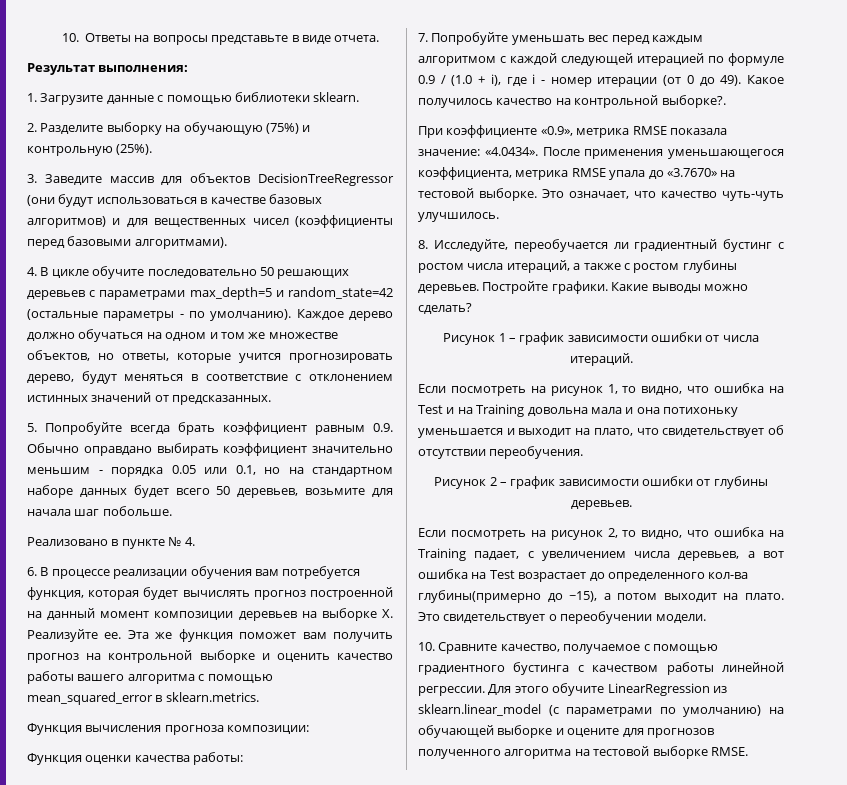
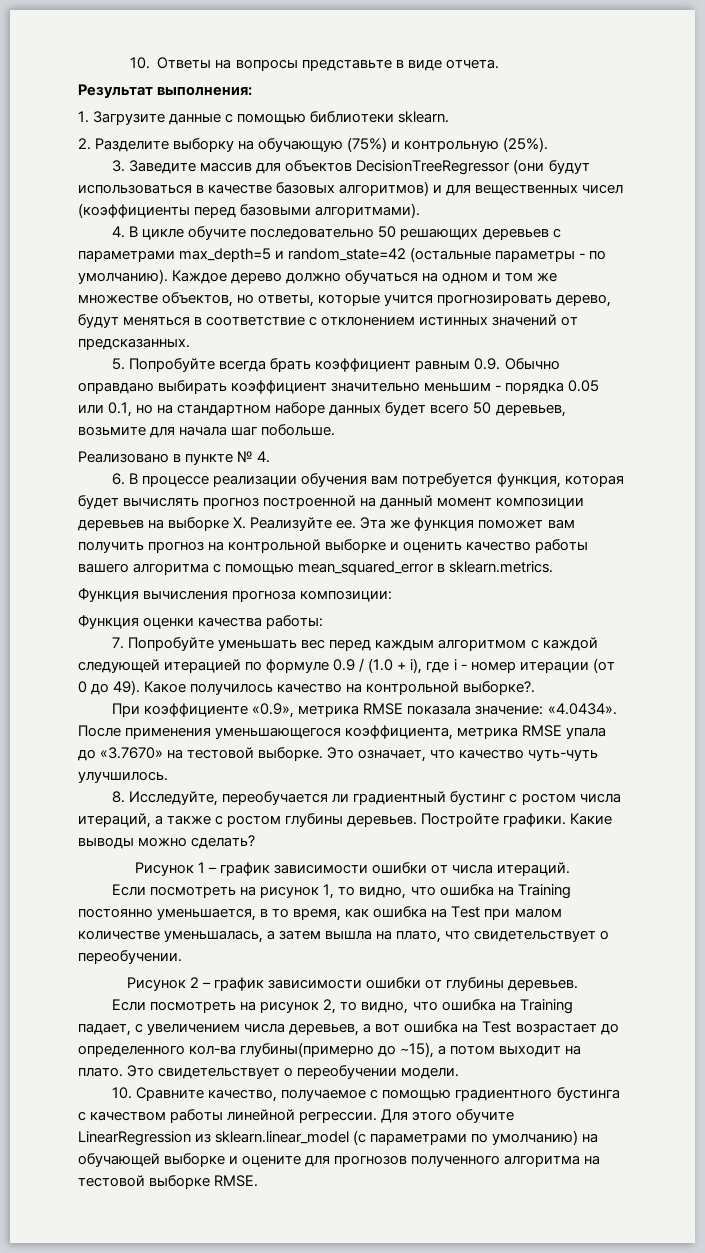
[418,404,738,417] [418,428,572,438] Test и на Training довольна мала и она потихоньку уменьшается и выходит -> [517,884,571,899] [78,906,562,921] [78,930,373,943] Training постоянно уменьшается, в то время, как ошибка на Test при малом количестве уменьшалась, а затем вышла
[768,425,784,435] [418,446,584,459] об отсутствии переобучения. -> [600,930,610,940] [78,950,182,964] о переобучении.

